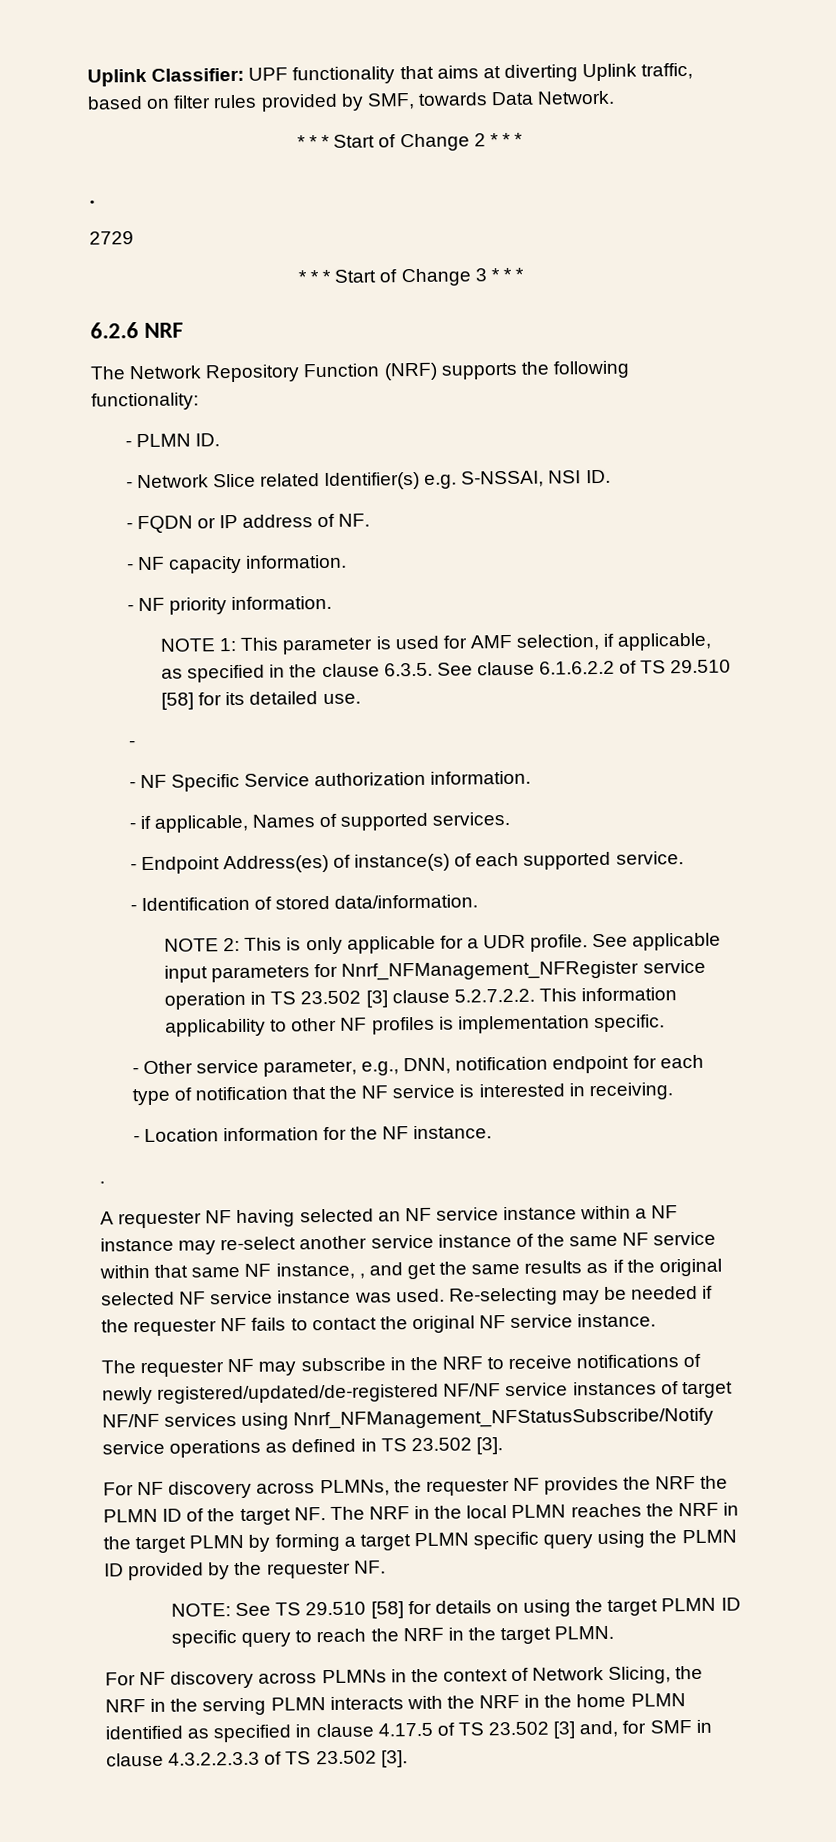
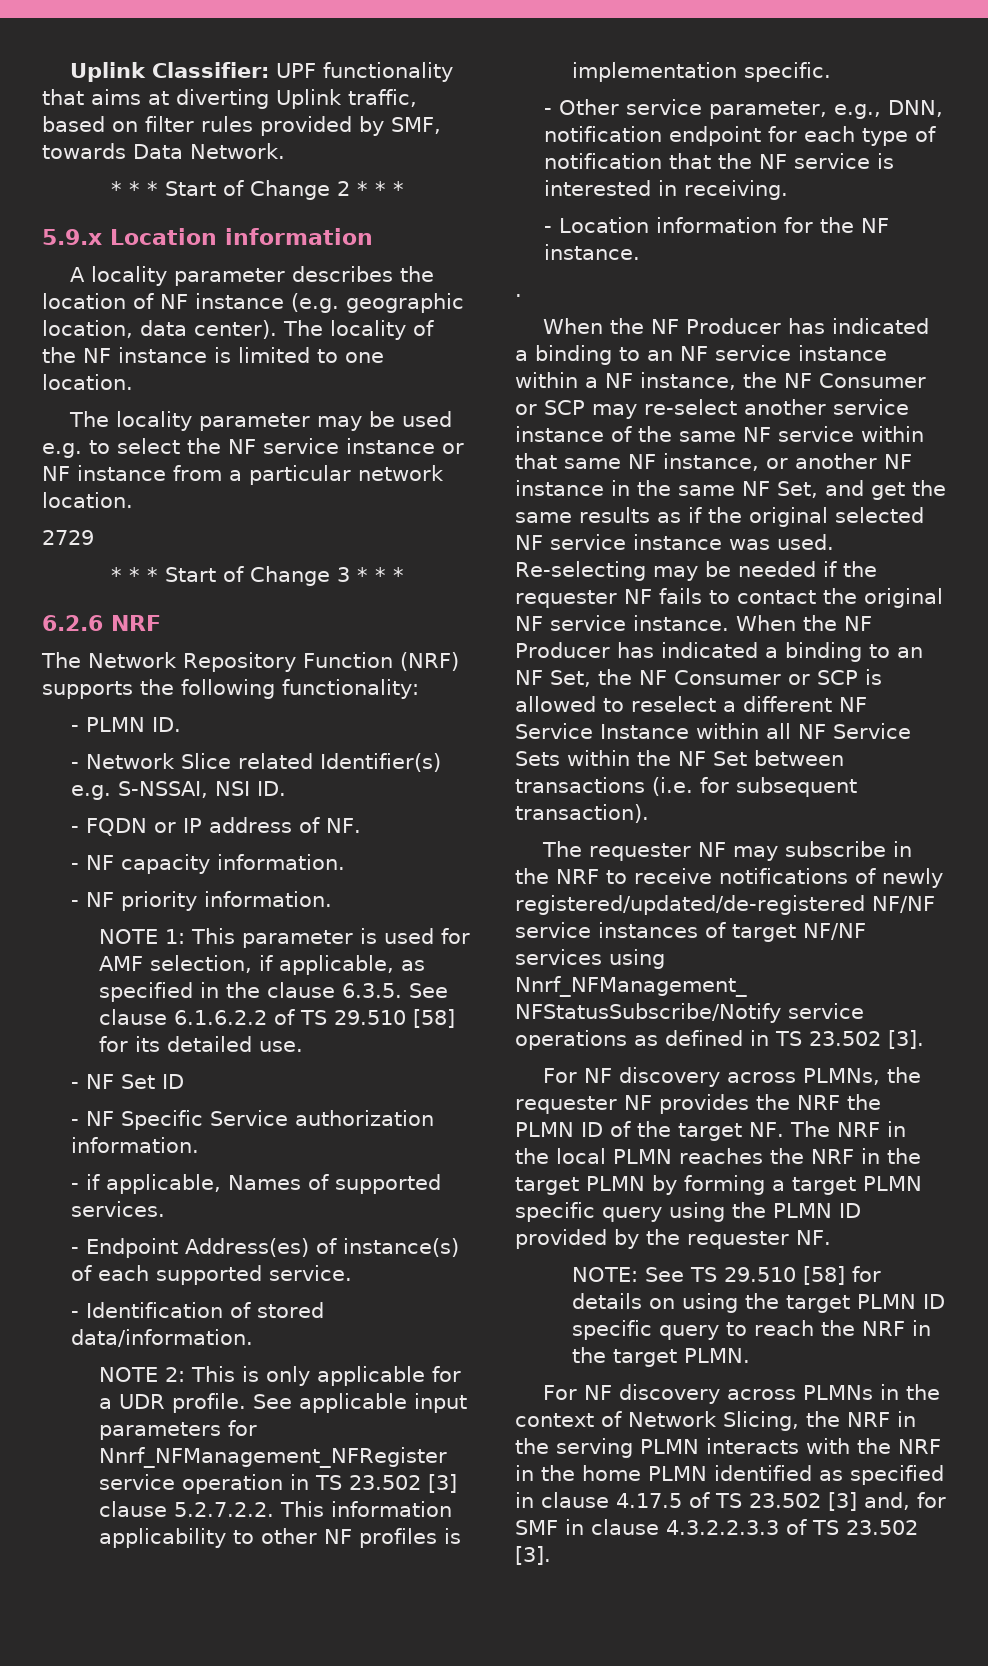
[89,200,96,204] . -> [42,228,373,245] [70,266,435,286] [42,293,464,313] [42,320,434,340] [42,347,384,363] [42,374,133,390] [69,411,453,431] [42,438,464,458] [42,465,444,485] [42,492,133,508] 5.9.x Location information // A locality parameter describes the location of NF instance (e.g. geographic location, data center). The locality of the NF instance is limited to one location. // The locality parameter may be used e.g. to select the NF service instance or NF instance from a particular network location.
(136, 744) none -> [85,1074,184,1089] NF Set ID
[100,1208,374,1229] A requester NF having selected -> [543,318,930,334] [515,345,640,365] When the NF Producer has indicated a binding to
[100,1237,174,1252] instance -> [640,372,926,390] [515,400,585,415] instance, the NF Consumer or SCP
[358,1273,365,1279] , -> [766,453,912,469] [515,480,818,498] or another NF instance in the same NF Set,
(657, 1320) none -> [736,615,872,631] [515,642,923,662] [515,669,882,687] [515,696,867,712] [515,723,911,739] [515,750,844,766] [515,777,857,797] [515,804,649,823] When the NF Producer has indicated a binding to an NF Set, the NF Consumer or SCP is allowed to reselect a different NF Service Instance within all NF Service Sets within the NF Set between transactions (i.e. for subsequent transaction).

